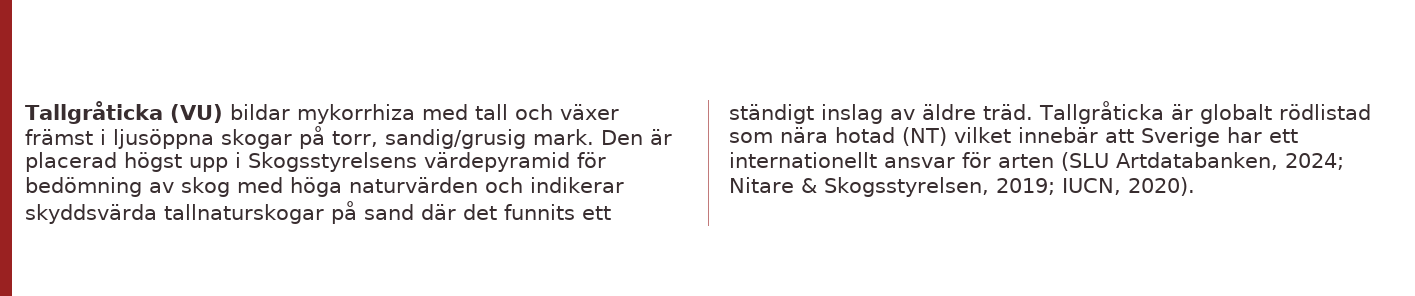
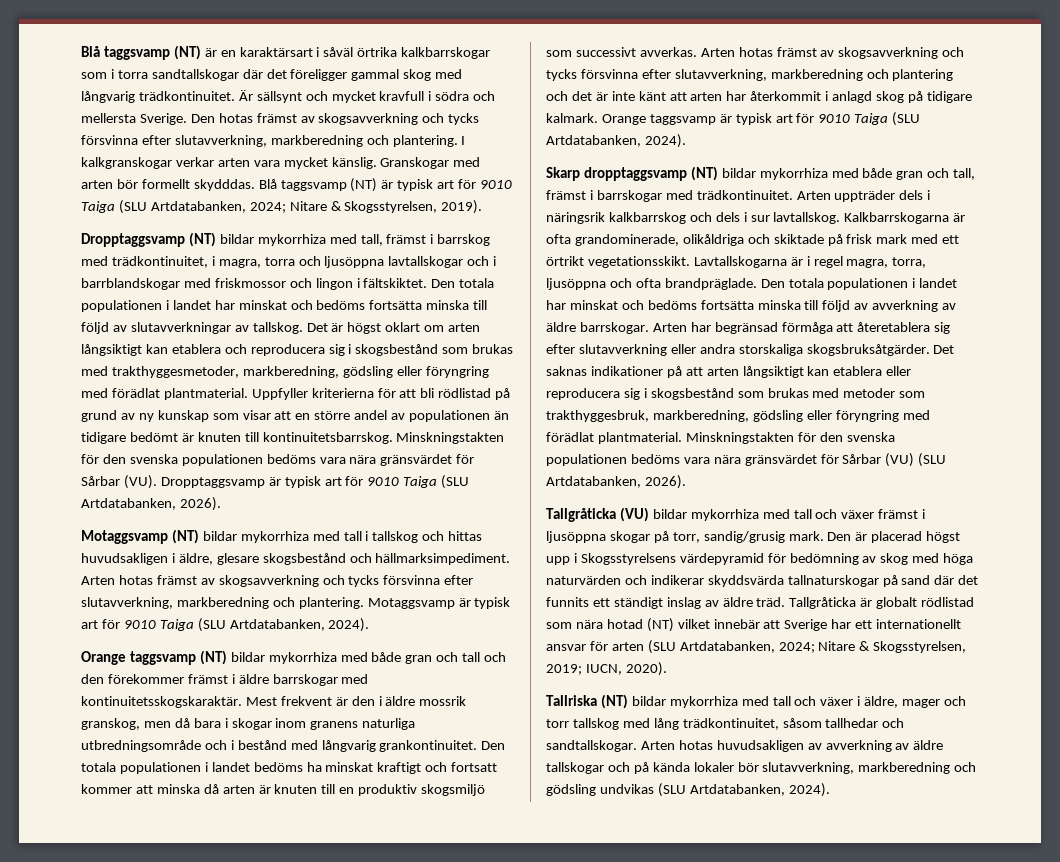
(25, 112) none -> [81,45,491,60] [81,69,463,81] [81,90,496,103] [81,113,480,125] [81,135,466,147] [81,157,481,169] [81,178,513,192] [81,200,483,214] [81,232,491,247] [81,256,497,268] [81,278,495,290] [81,300,488,312] [81,322,481,334] [81,344,514,356] [81,366,489,378] [81,388,511,400] [81,410,509,422] [81,432,505,444] [81,454,475,466] [81,475,470,489] [81,497,221,511] [81,529,483,544] [81,553,511,565] [81,575,474,587] [81,597,511,609] [81,618,370,632] [81,650,507,665] [81,674,369,686] [81,696,467,708] [81,718,416,730] [81,740,506,752] [81,762,498,774] [81,784,486,796] [546,47,965,59] [546,69,954,81] [546,91,972,103] [546,112,921,126] [546,134,686,148] [546,166,976,181] [546,190,931,202] [546,212,966,224] [546,234,960,246] [546,256,927,268] [546,278,958,290] [546,300,957,312] [546,322,951,334] [546,344,955,356] [546,366,912,378] [546,388,926,400] [546,410,930,422] [546,432,895,444] [546,453,947,467] [546,475,686,489] Blå taggsvamp (NT) är en karaktärsart i såväl örtrika kalkbarrskogar som i torra sandtallskogar där det föreligger gammal skog med långvarig trädkontinuitet. Är sällsynt och mycket kravfull i södra och mellersta Sverige. Den hotas främst av skogsavverkning och tycks försvinna efter slutavverkning, markberedning och plantering. I kalkgranskogar verkar arten vara mycket känslig. Granskogar med arten bör formellt skydddas. Blå taggsvamp (NT) är typisk art för 9010 Taiga (SLU Artdatabanken, 2024; Nitare & Skogsstyrelsen, 2019). // Dropptaggsvamp (NT) bildar mykorrhiza med tall, främst i barrskog med trädkontinuitet, i magra, torra och ljusöppna lavtallskogar och i barrblandskogar med friskmossor och lingon i fältskiktet. Den totala populationen i landet har minskat och bedöms fortsätta minska till följd av slutavverkningar av tallskog. Det är högst oklart om arten långsiktigt kan etablera och reproducera sig i skogsbestånd som brukas med trakthyggesmetoder, markberedning, gödsling eller föryngring med förädlat plantmaterial. Uppfyller kriterierna för att bli rödlistad på grund av ny kunskap som visar att en större andel av populationen än tidigare bedömt är knuten till kontinuitetsbarrskog. Minskningstakten för den svenska populationen bedöms vara nära gränsvärdet för Sårbar (VU). Dropptaggsvamp är typisk art för 9010 Taiga (SLU Artdatabanken, 2026). // Motaggsvamp (NT) bildar mykorrhiza med tall i tallskog och hittas huvudsakligen i äldre, glesare skogsbestånd och hällmarksimpediment. Arten hotas främst av skogsavverkning och tycks försvinna efter slutavverkning, markberedning och plantering. Motaggsvamp är typisk art för 9010 Taiga (SLU Artdatabanken, 2024). // Orange taggsvamp (NT) bildar mykorrhiza med både gran och tall och den förekommer främst i äldre barrskogar med kontinuitetsskogskaraktär. Mest frekvent är den i äldre mossrik granskog, men då bara i skogar inom granens naturliga utbredningsområde och i bestånd med långvarig grankontinuitet. Den totala populationen i landet bedöms ha minskat kraftigt och fortsatt kommer att minska då arten är knuten till en produktiv skogsmiljö som successivt avverkas. Arten hotas främst av skogsavverkning och tycks försvinna efter slutavverkning, markberedning och plantering och det är inte känt att arten har återkommit i anlagd skog på tidigare kalmark. Orange taggsvamp är typisk art för 9010 Taiga (SLU Artdatabanken, 2024). // Skarp dropptaggsvamp (NT) bildar mykorrhiza med både gran och tall, främst i barrskogar med trädkontinuitet. Arten uppträder dels i näringsrik kalkbarrskog och dels i sur lavtallskog. Kalkbarrskogarna är ofta grandominerade, olikåldriga och skiktade på frisk mark med ett örtrikt vegetationsskikt. Lavtallskogarna är i regel magra, torra, ljusöppna och ofta brandpräglade. Den totala populationen i landet har minskat och bedöms fortsätta minska till följd av avverkning av äldre barrskogar. Arten har begränsad förmåga att återetablera sig efter slutavverkning eller andra storskaliga skogsbruksåtgärder. Det saknas indikationer på att arten långsiktigt kan etablera eller reproducera sig i skogsbestånd som brukas med metoder som trakthyggesbruk, markberedning, gödsling eller föryngring med förädlat plantmaterial. Minskningstakten för den svenska populationen bedöms vara nära gränsvärdet för Sårbar (VU) (SLU Artdatabanken, 2026). //
(1195, 186) none -> [546,694,967,709] [546,718,905,730] [546,740,944,752] [546,762,977,774] [546,783,830,797] // Tallriska (NT) bildar mykorrhiza med tall och växer i äldre, mager och torr tallskog med lång trädkontinuitet, såsom tallhedar och sandtallskogar. Arten hotas huvudsakligen av avverkning av äldre tallskogar och på kända lokaler bör slutavverkning, markberedning och gödsling undvikas (SLU Artdatabanken, 2024).

